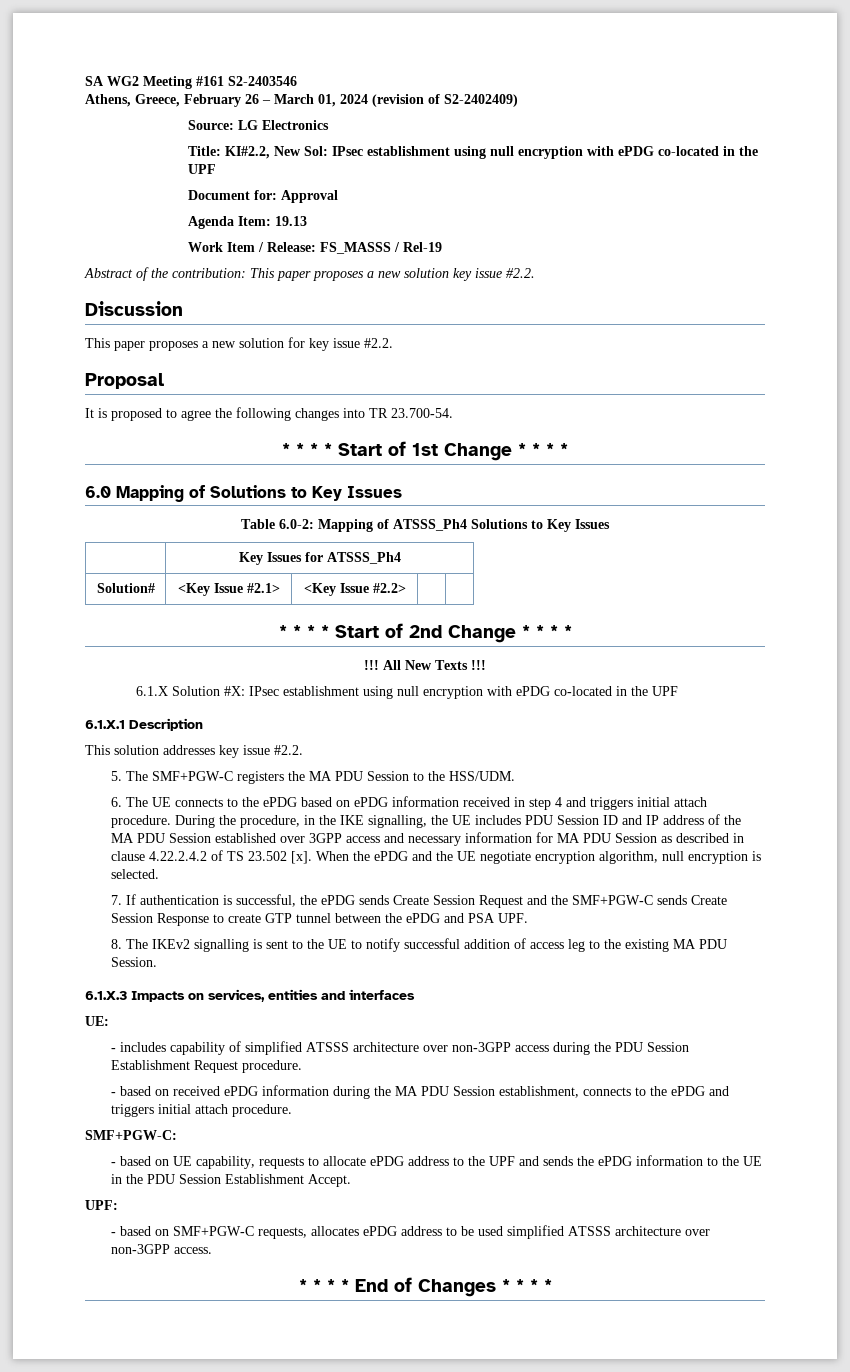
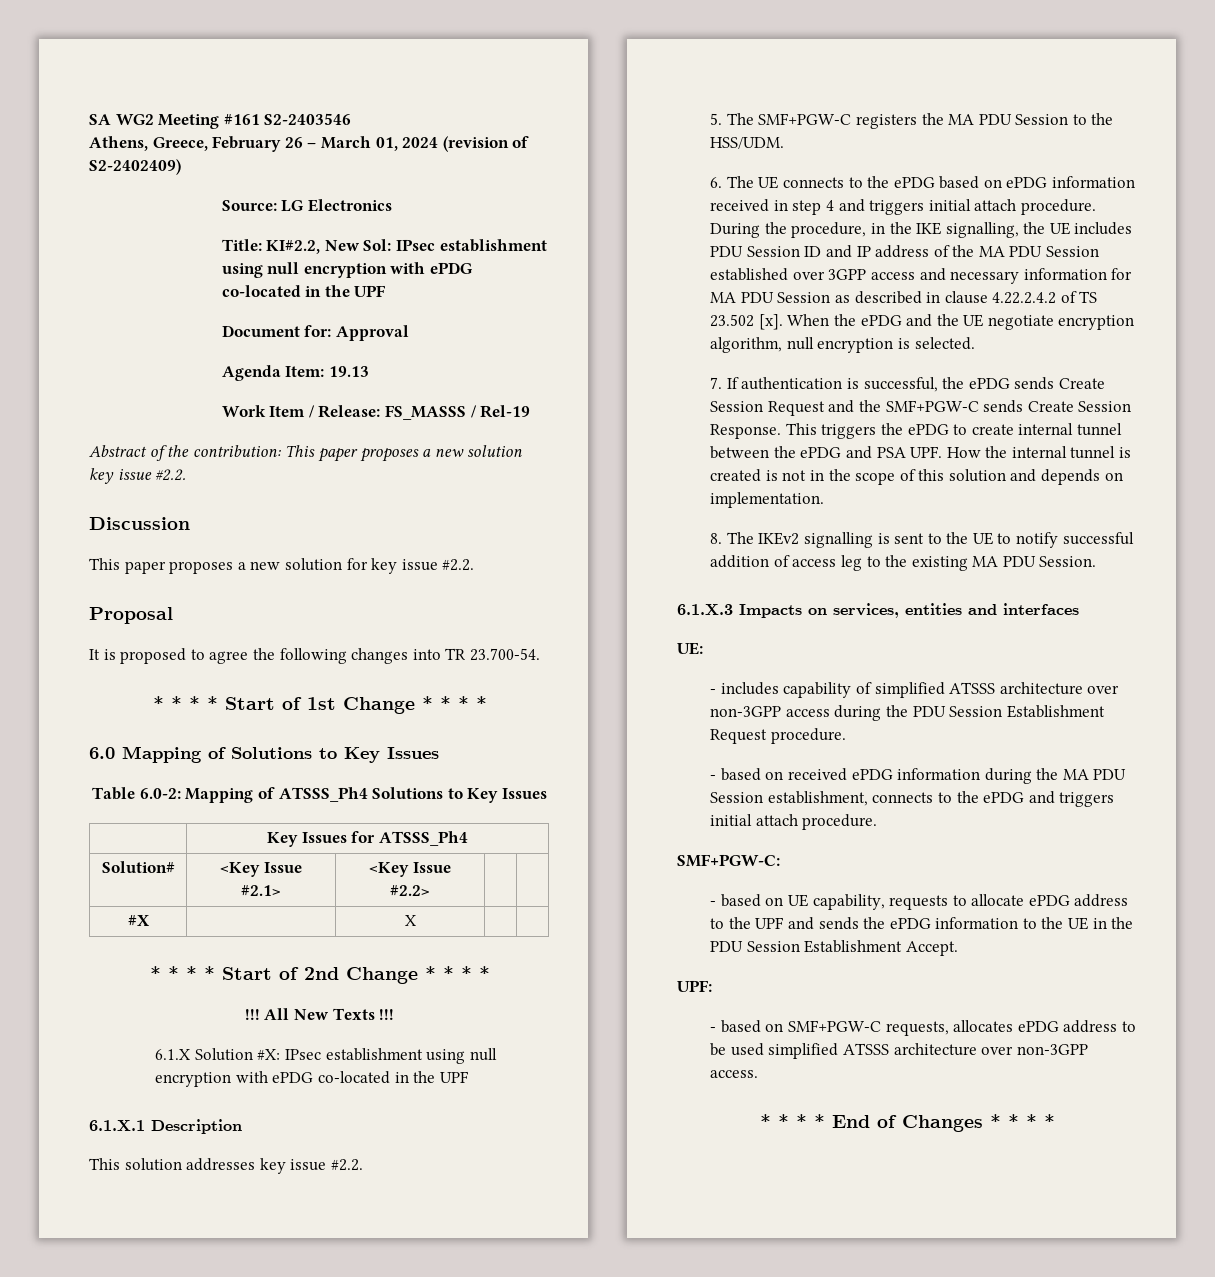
(406, 588) none -> [127,915,150,926] [404,915,416,926] // #X | | X | |
[156,913,209,926] Response -> [710,423,949,439] Response. This triggers the ePDG
[264,913,292,923] GTP -> [1018,423,1074,435] internal
(528, 918) none -> [946,446,1132,459] [710,469,1123,485] [710,492,825,508] How the internal tunnel is created is not in the scope of this solution and depends on implementation.

